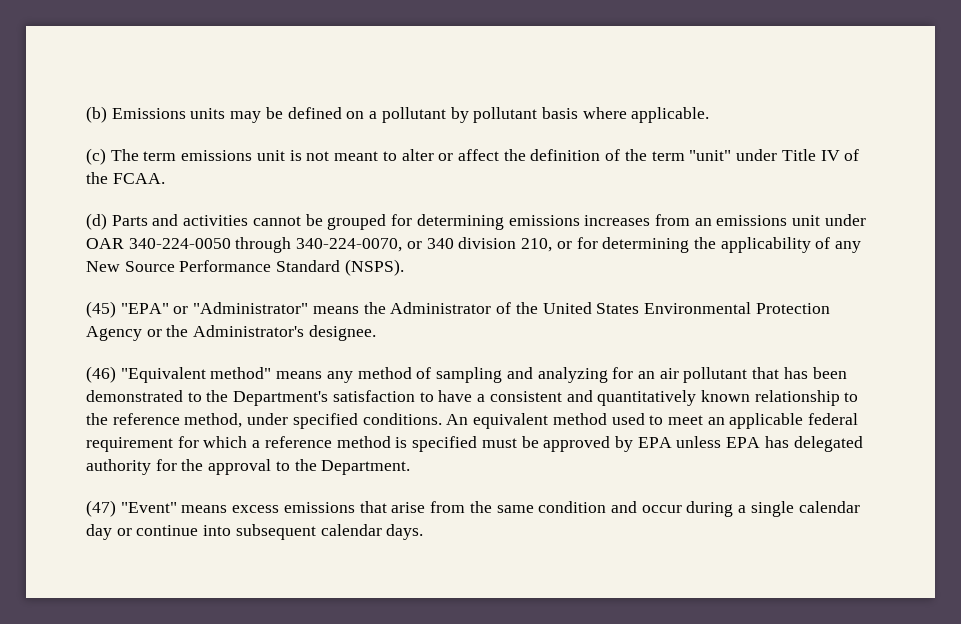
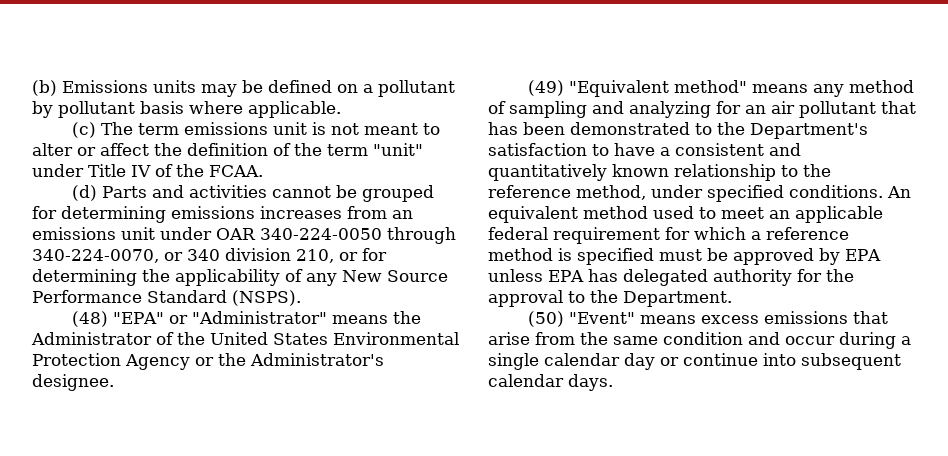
[86,301,116,318] (45) -> [71,311,108,327] (48)
[86,366,116,383] (46) -> [527,80,564,96] (49)
[86,500,116,517] (47) -> [527,311,564,327] (50)

